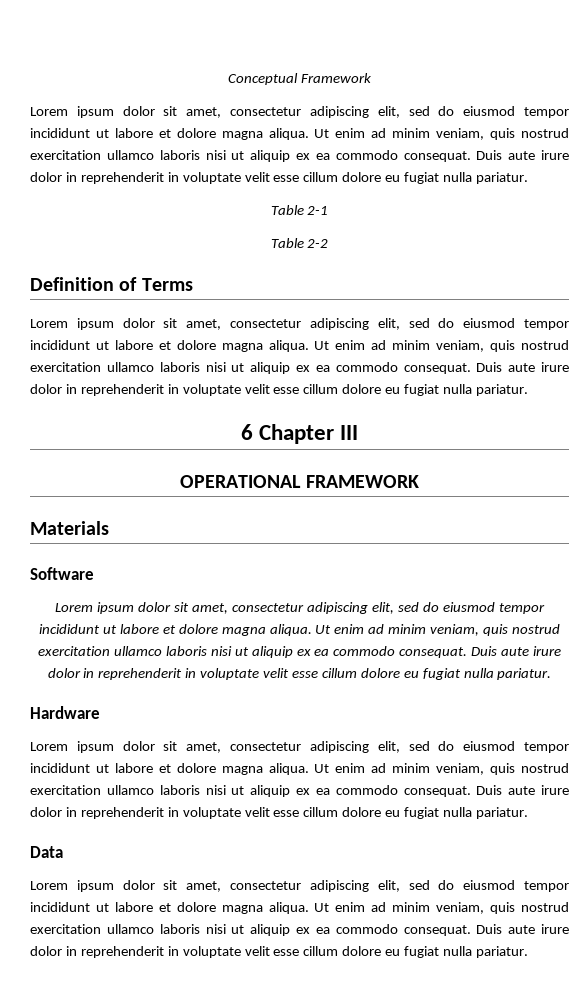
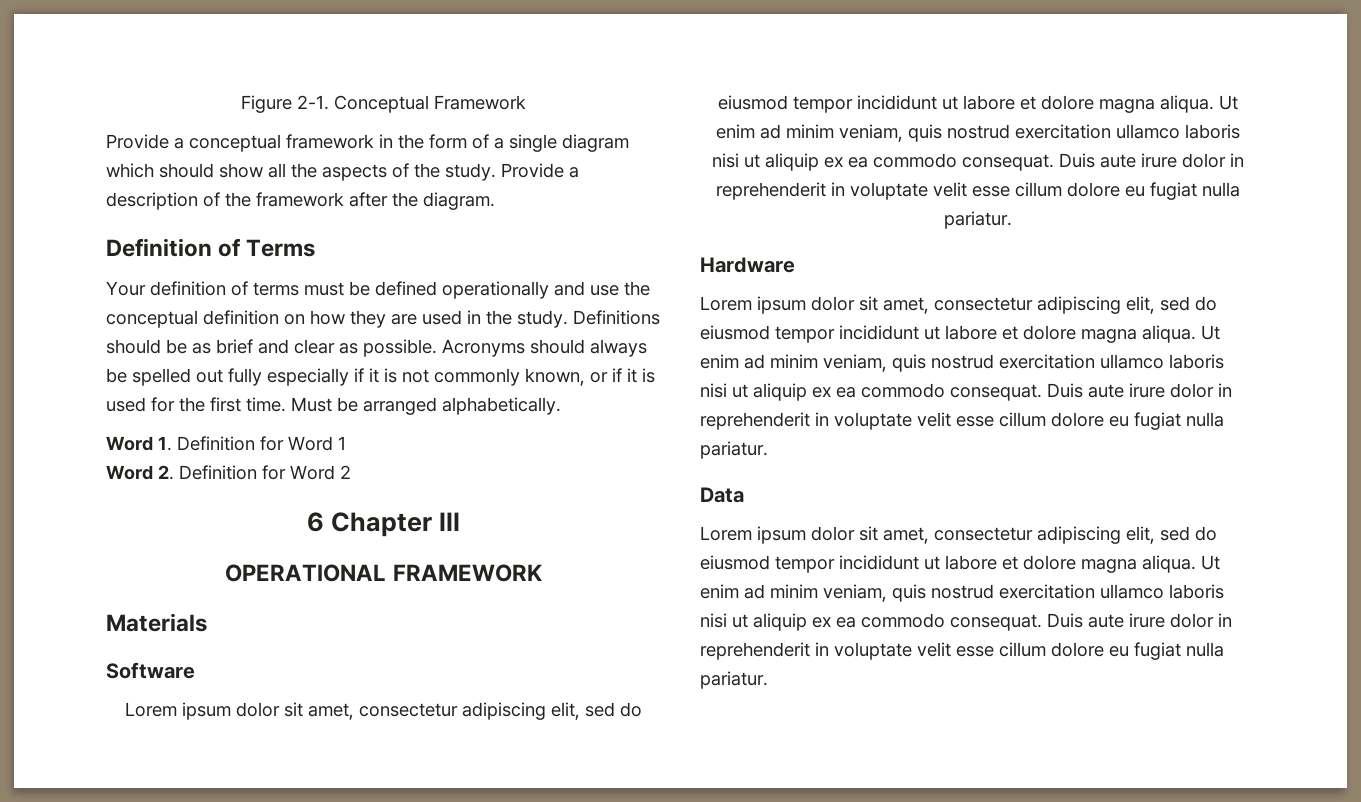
(228, 79) none -> [241,95,329,113] Figure 2-1.
[30,106,569,118] [30,128,569,140] [30,150,569,162] [30,172,528,184] [270,205,329,215] [270,238,329,248] [30,277,193,291] [30,318,569,330] [30,340,569,352] [30,362,569,374] [30,384,528,396] Lorem ipsum dolor sit amet, consectetur adipiscing elit, sed do eiusmod tempor incididunt ut labore et dolore magna aliqua. Ut enim ad minim veniam, quis nostrud exercitation ullamco laboris nisi ut aliquip ex ea commodo consequat. Duis aute irure dolor in reprehenderit in voluptate velit esse cillum dolore eu fugiat nulla pariatur. // Table 2-1 // Table 2-2 // Definition of Terms // Lorem ipsum dolor sit amet, consectetur adipiscing elit, sed do eiusmod tempor incididunt ut labore et dolore magna aliqua. Ut enim ad minim veniam, quis nostrud exercitation ullamco laboris nisi ut aliquip ex ea commodo consequat. Duis aute irure dolor in reprehenderit in voluptate velit esse cillum dolore eu fugiat nulla pariatur. -> [106,134,629,152] [106,163,579,181] [106,192,495,210] [106,238,316,257] [106,281,650,299] [106,310,660,328] [106,339,647,357] [106,368,655,386] [106,397,561,415] [106,436,346,451] [106,465,351,480] Provide a conceptual framework in the form of a single diagram which should show all the aspects of the study. Provide a description of the framework after the diagram. // Definition of Terms // Your definition of terms must be defined operationally and use the conceptual definition on how they are used in the study. Definitions should be as brief and clear as possible. Acronyms should always be spelled out fully especially if it is not commonly known, or if it is used for the first time. Must be arranged alphabetically. // Word 1. Definition for Word 1 // Word 2. Definition for Word 2

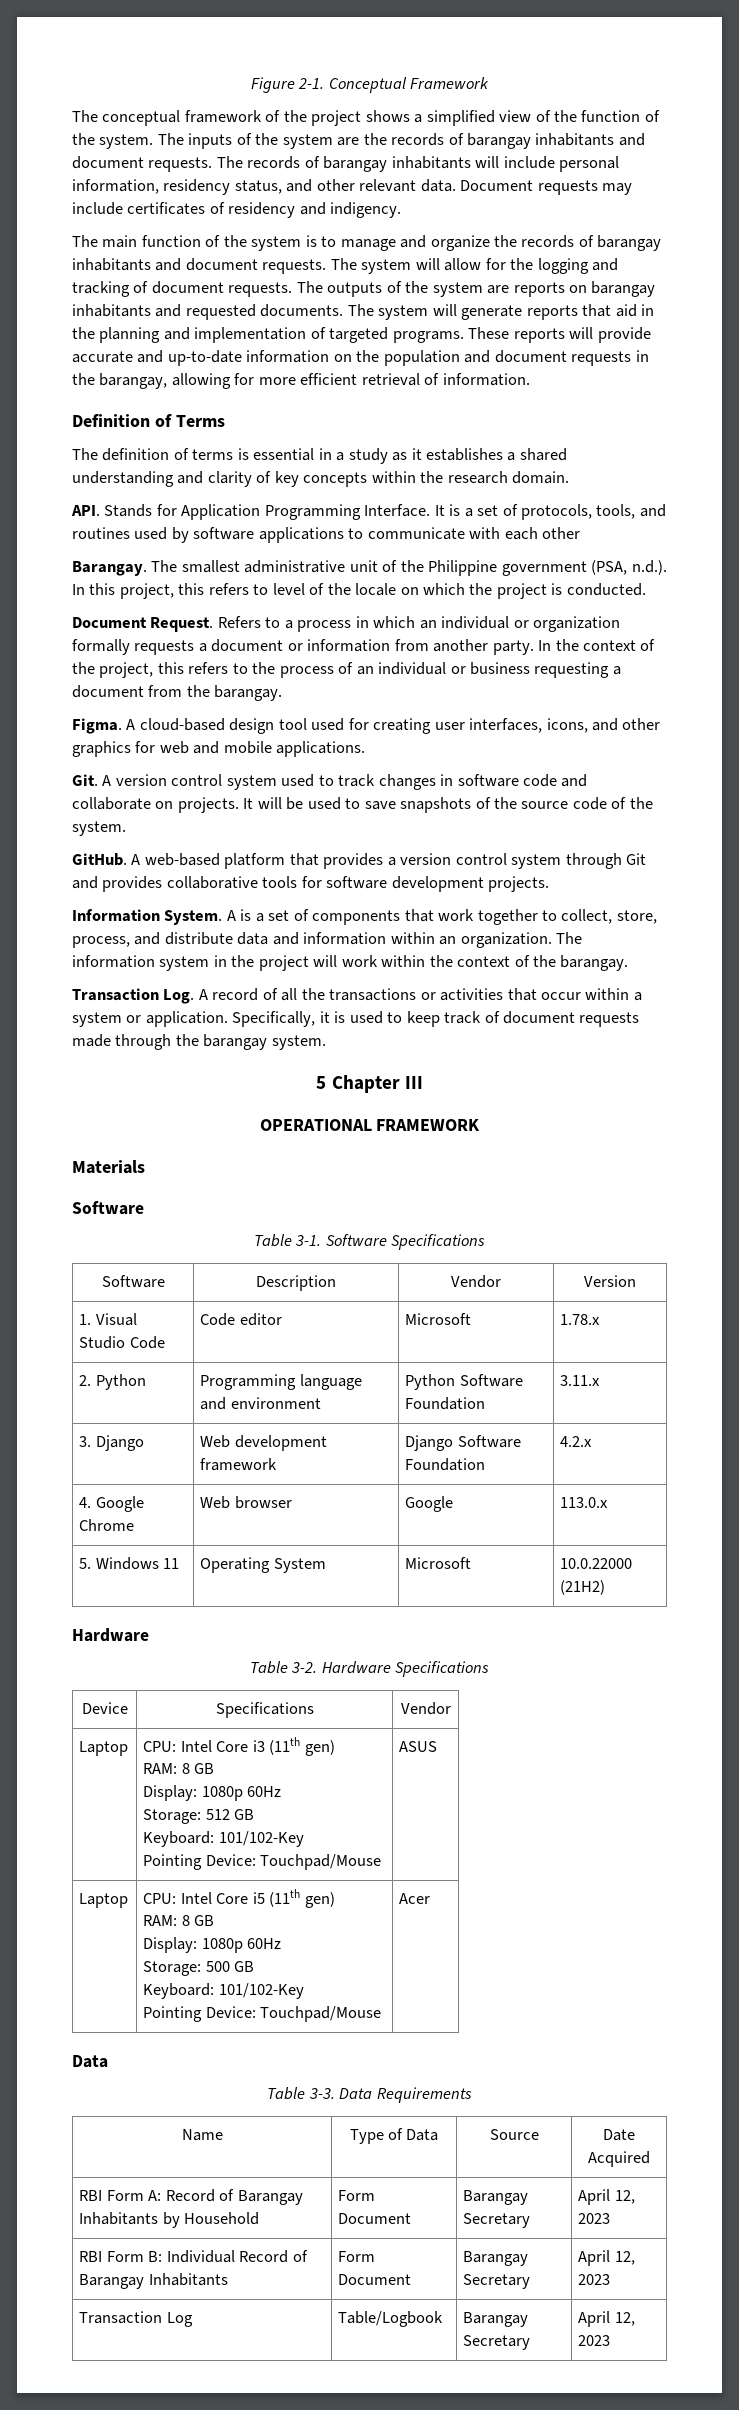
[106,134,629,152] [106,163,579,181] [106,192,495,210] Provide a conceptual framework in the form of a single diagram which should show all the aspects of the study. Provide a description of the framework after the diagram. -> [72,110,660,126] [72,133,645,149] [72,156,620,172] [72,179,633,195] [72,202,402,218] [72,235,662,251] [72,258,619,274] [72,281,656,297] [72,304,655,320] [72,327,651,343] [72,350,649,366] [72,373,530,389] The conceptual framework of the project shows a simplified view of the function of the system. The inputs of the system are the records of barangay inhabitants and document requests. The records of barangay inhabitants will include personal information, residency status, and other relevant data. Document requests may include certificates of residency and indigency. // The main function of the system is to manage and organize the records of barangay inhabitants and document requests. The system will allow for the logging and tracking of document requests. The outputs of the system are reports on barangay inhabitants and requested documents. The system will generate reports that aid in the planning and implementation of targeted programs. These reports will provide accurate and up-to-date information on the population and document requests in the barangay, allowing for more efficient retrieval of information.
[106,281,146,296] Your -> [72,448,98,460] The
[304,281,650,299] [106,310,660,328] [106,339,647,357] [106,368,655,386] [106,397,561,415] [106,436,346,451] [106,465,351,480] [306,512,324,532] must be defined operationally and use the conceptual definition on how they are used in the study. Definitions should be as brief and clear as possible. Acronyms should always be spelled out fully especially if it is not commonly known, or if it is used for the first time. Must be arranged alphabetically. // Word 1. Definition for Word 1 // Word 2. Definition for Word 2 // 6 -> [237,448,567,464] [72,471,570,487] [71,504,666,520] [72,527,581,543] [72,560,667,576] [72,583,646,599] [72,616,621,632] [72,639,656,655] [72,662,621,678] [72,685,283,701] [72,718,661,734] [72,741,366,757] [72,774,588,790] [72,797,653,813] [72,821,126,836] [72,853,647,869] [72,876,550,892] [72,909,657,925] [72,932,583,948] [72,955,629,971] [72,988,642,1004] [72,1011,640,1027] [72,1034,326,1050] [316,1076,327,1089] is essential in a study as it establishes a shared understanding and clarity of key concepts within the research domain. // API. Stands for Application Programming Interface. It is a set of protocols, tools, and routines used by software applications to communicate with each other // Barangay. The smallest administrative unit of the Philippine government (PSA, n.d.). In this project, this refers to level of the locale on which the project is conducted. // Document Request. Refers to a process in which an individual or organization formally requests a document or information from another party. In the context of the project, this refers to the process of an individual or business requesting a document from the barangay. // Figma. A cloud-based design tool used for creating user interfaces, icons, and other graphics for web and mobile applications. // Git. A version control system used to track changes in software code and collaborate on projects. It will be used to save snapshots of the source code of the system. // GitHub. A web-based platform that provides a version control system through Git and provides collaborative tools for software development projects. // Information System. A is a set of components that work together to collect, store, process, and distribute data and information within an organization. The information system in the project will work within the context of the barangay. // Transaction Log. A record of all the transactions or activities that occur within a system or application. Specifically, it is used to keep track of document requests made through the barangay system. // 5
[125,702,642,720] [717,95,1238,113] [715,124,1240,142] [711,153,1244,171] [715,182,1240,200] [943,211,1012,229] [700,257,795,273] [700,296,1217,314] [700,325,1220,343] [700,354,1224,372] [700,383,1232,401] [700,412,1224,430] [700,441,768,459] [700,487,744,503] [700,526,1217,544] [700,555,1220,573] [700,584,1224,602] [700,613,1232,631] [700,642,1224,660] [700,671,768,689] Lorem ipsum dolor sit amet, consectetur adipiscing elit, sed do eiusmod tempor incididunt ut labore et dolore magna aliqua. Ut enim ad minim veniam, quis nostrud exercitation ullamco laboris nisi ut aliquip ex ea commodo consequat. Duis aute irure dolor in reprehenderit in voluptate velit esse cillum dolore eu fugiat nulla pariatur. // Hardware // Lorem ipsum dolor sit amet, consectetur adipiscing elit, sed do eiusmod tempor incididunt ut labore et dolore magna aliqua. Ut enim ad minim veniam, quis nostrud exercitation ullamco laboris nisi ut aliquip ex ea commodo consequat. Duis aute irure dolor in reprehenderit in voluptate velit esse cillum dolore eu fugiat nulla pariatur. // Data // Lorem ipsum dolor sit amet, consectetur adipiscing elit, sed do eiusmod tempor incididunt ut labore et dolore magna aliqua. Ut enim ad minim veniam, quis nostrud exercitation ullamco laboris nisi ut aliquip ex ea commodo consequat. Duis aute irure dolor in reprehenderit in voluptate velit esse cillum dolore eu fugiat nulla pariatur. -> [253,1234,486,1250] [101,1275,165,1288] [256,1275,336,1291] [451,1275,501,1288] [584,1275,636,1287] [79,1313,137,1326] [79,1336,165,1349] [200,1313,282,1326] [405,1313,472,1325] [560,1314,601,1325] [79,1374,146,1390] [200,1374,362,1390] [200,1397,321,1410] [405,1374,523,1390] [405,1397,486,1410] [560,1375,601,1386] [79,1435,144,1451] [200,1435,327,1451] [200,1458,278,1471] [405,1435,521,1451] [405,1458,486,1471] [560,1436,593,1447] [79,1496,144,1512] [79,1519,135,1531] [200,1496,292,1509] [405,1496,454,1512] [560,1497,609,1508] [79,1557,180,1570] [200,1557,326,1573] [405,1557,472,1569] [560,1558,633,1569] [560,1580,606,1595] [72,1628,149,1642] [249,1661,490,1677] [81,1702,128,1714] [215,1702,314,1718] [400,1702,451,1715] [79,1741,129,1756] [143,1737,335,1756] [143,1763,215,1774] [143,1785,282,1801] [143,1809,255,1824] [143,1831,304,1847] [143,1854,382,1870] [399,1741,438,1752] [79,1893,129,1908] [143,1889,335,1908] [143,1915,215,1926] [143,1937,282,1953] [143,1961,255,1976] [143,1983,304,1999] [143,2006,382,2022] [399,1893,431,1904] [72,2055,108,2068] [267,2087,472,2103] [181,2129,223,2141] [349,2128,439,2144] [489,2129,539,2140] [603,2129,635,2141] [588,2151,650,2167] [79,2189,303,2205] [79,2212,260,2228] [338,2190,376,2201] [338,2213,412,2224] [463,2190,529,2205] [463,2213,531,2228] [578,2189,635,2205] [578,2213,611,2224] [79,2250,308,2263] [79,2273,228,2289] [338,2251,376,2262] [338,2274,412,2285] [463,2251,529,2266] [463,2274,531,2289] [578,2250,635,2266] [578,2274,611,2285] [79,2311,193,2327] [338,2311,444,2327] [463,2312,529,2327] [463,2335,531,2350] [578,2311,635,2327] [578,2335,611,2346] Table 3-1. Software Specifications // Software | Description | Vendor | Version // 1. Visual Studio Code | Code editor | Microsoft | 1.78.x // 2. Python | Programming language and environment | Python Software Foundation | 3.11.x // 3. Django | Web development framework | Django Software Foundation | 4.2.x // 4. Google Chrome | Web browser | Google | 113.0.x // 5. Windows 11 | Operating System | Microsoft | 10.0.22000 (21H2) // Hardware // Table 3-2. Hardware Specifications // Device | Specifications | Vendor // Laptop | CPU: Intel Core i3 (11th gen) // RAM: 8 GB // Display: 1080p 60Hz // Storage: 512 GB // Keyboard: 101/102-Key // Pointing Device: Touchpad/Mouse | ASUS // Laptop | CPU: Intel Core i5 (11th gen) // RAM: 8 GB // Display: 1080p 60Hz // Storage: 500 GB // Keyboard: 101/102-Key // Pointing Device: Touchpad/Mouse | Acer // Data // Table 3-3. Data Requirements // Name | Type of Data | Source | Date Acquired // RBI Form A: Record of Barangay Inhabitants by Household | Form Document | Barangay Secretary | April 12, 2023 // RBI Form B: Individual Record of Barangay Inhabitants | Form Document | Barangay Secretary | April 12, 2023 // Transaction Log | Table/Logbook | Barangay Secretary | April 12, 2023

